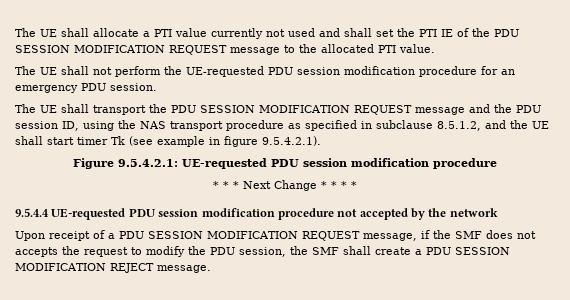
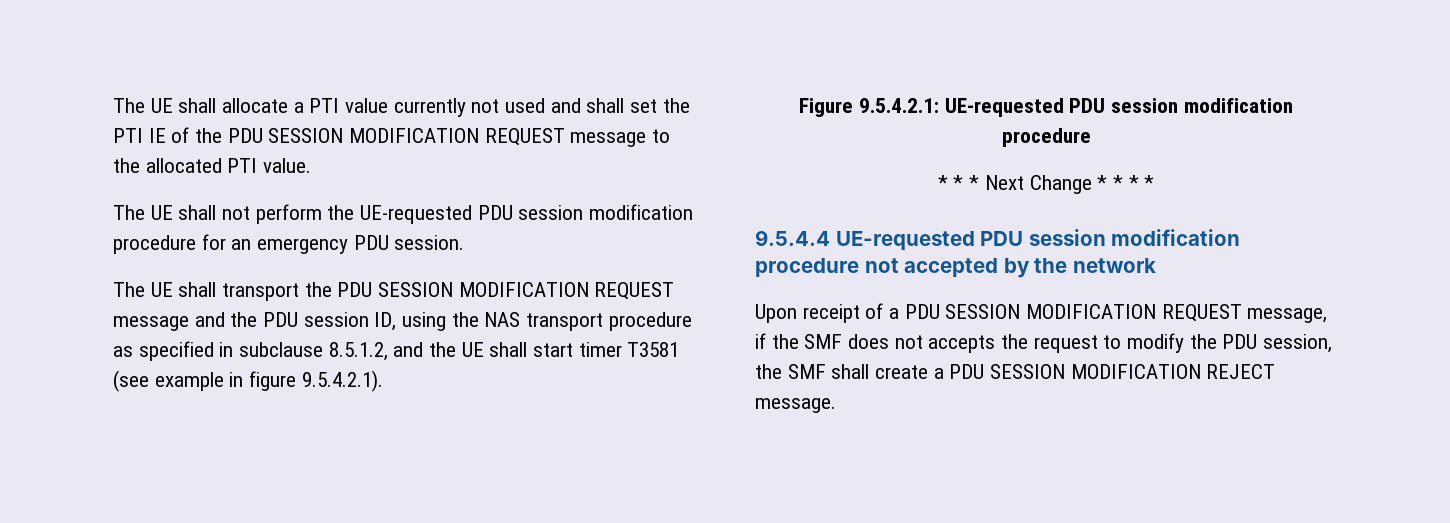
[111,136,125,145] Tk -> [627,342,680,357] T3581

